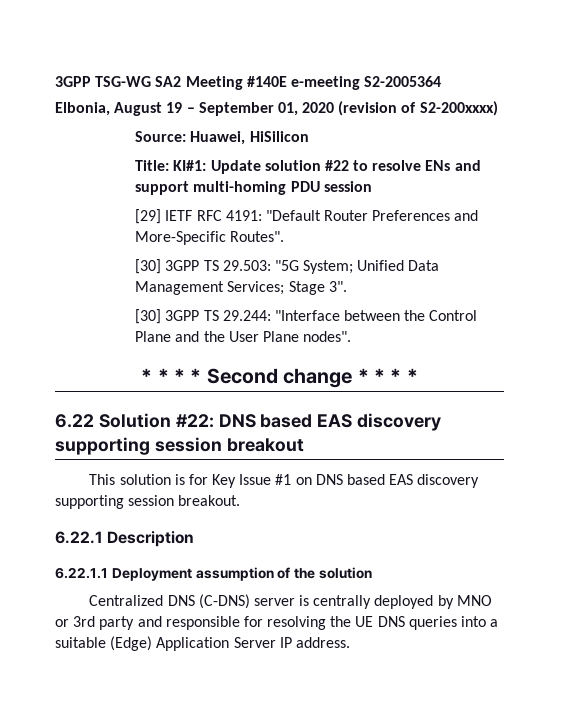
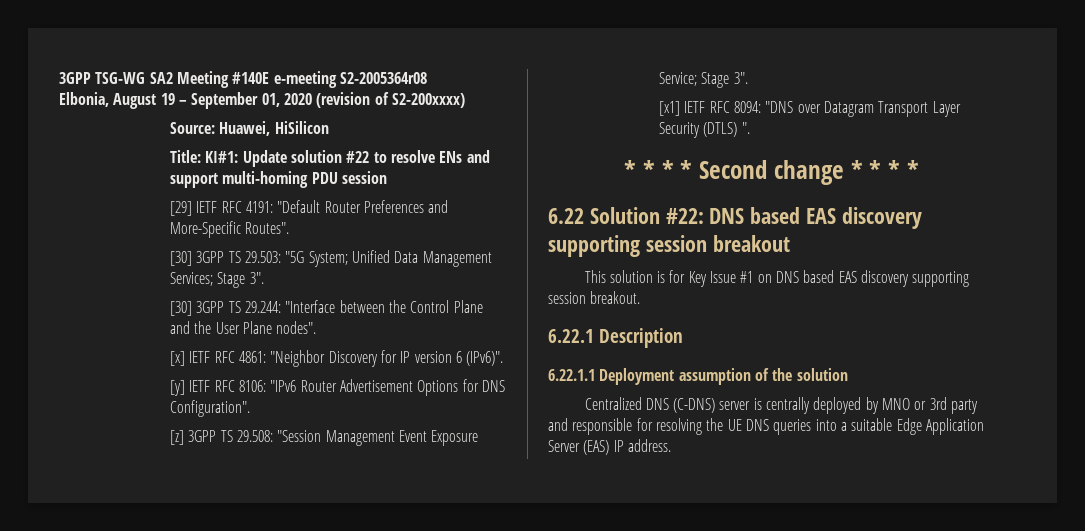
[364,76,442,87] S2-2005364 -> [339,72,427,84] S2-2005364r08
(352, 336) none -> [170,350,504,367] [170,379,505,396] [170,400,251,417] [170,430,479,446] [659,72,748,88] [659,101,961,117] [659,122,750,138] // [x] IETF RFC 4861: "Neighbor Discovery for IP version 6 (IPv6)". // [y] IETF RFC 8106: "IPv6 Router Advertisement Options for DNS Configuration". // [z] 3GPP TS 29.508: "Session Management Event Exposure Service; Stage 3". // [x1] IETF RFC 8094: "DNS over Datagram Transport Layer Security (DTLS) ".
[110,636,153,651] (Edge) -> [896,418,922,435] Edge
(276, 642) none -> [583,440,610,455] (EAS)

